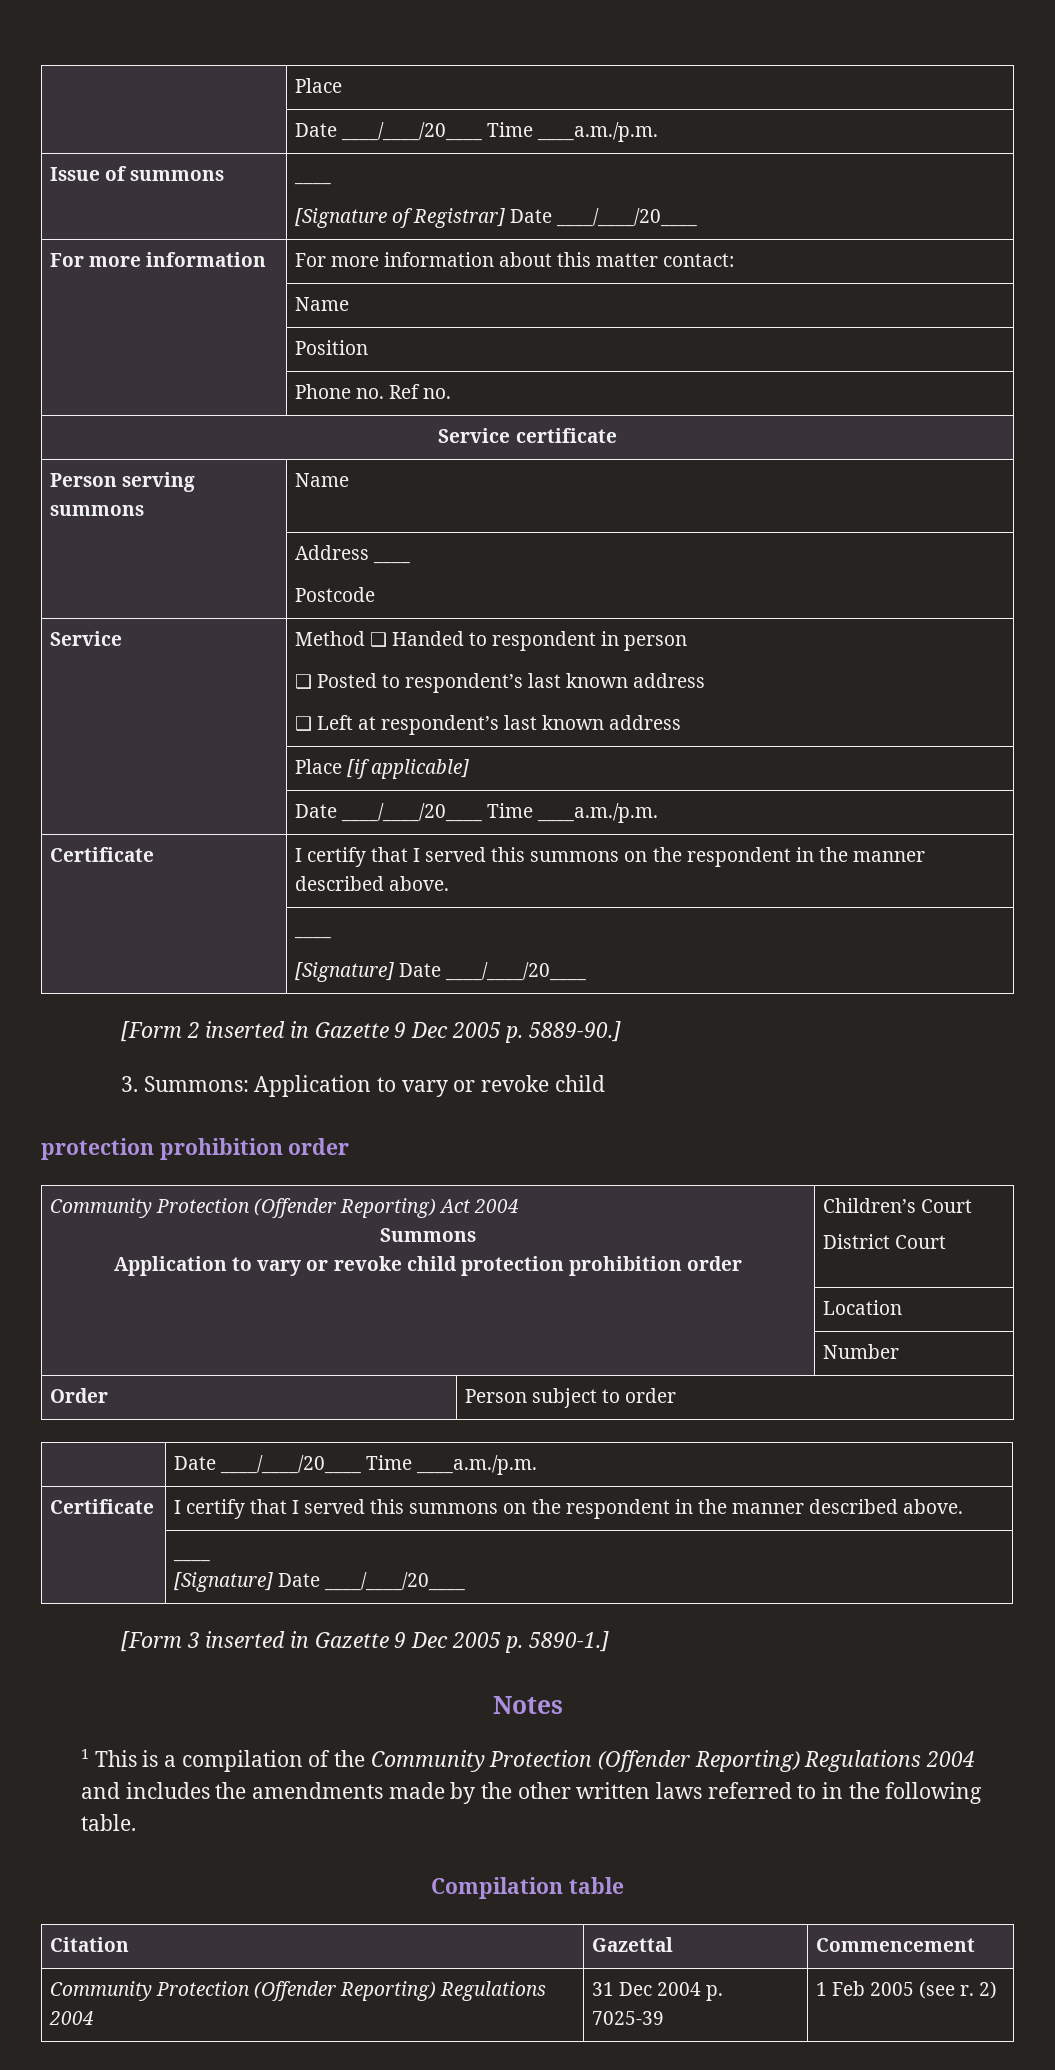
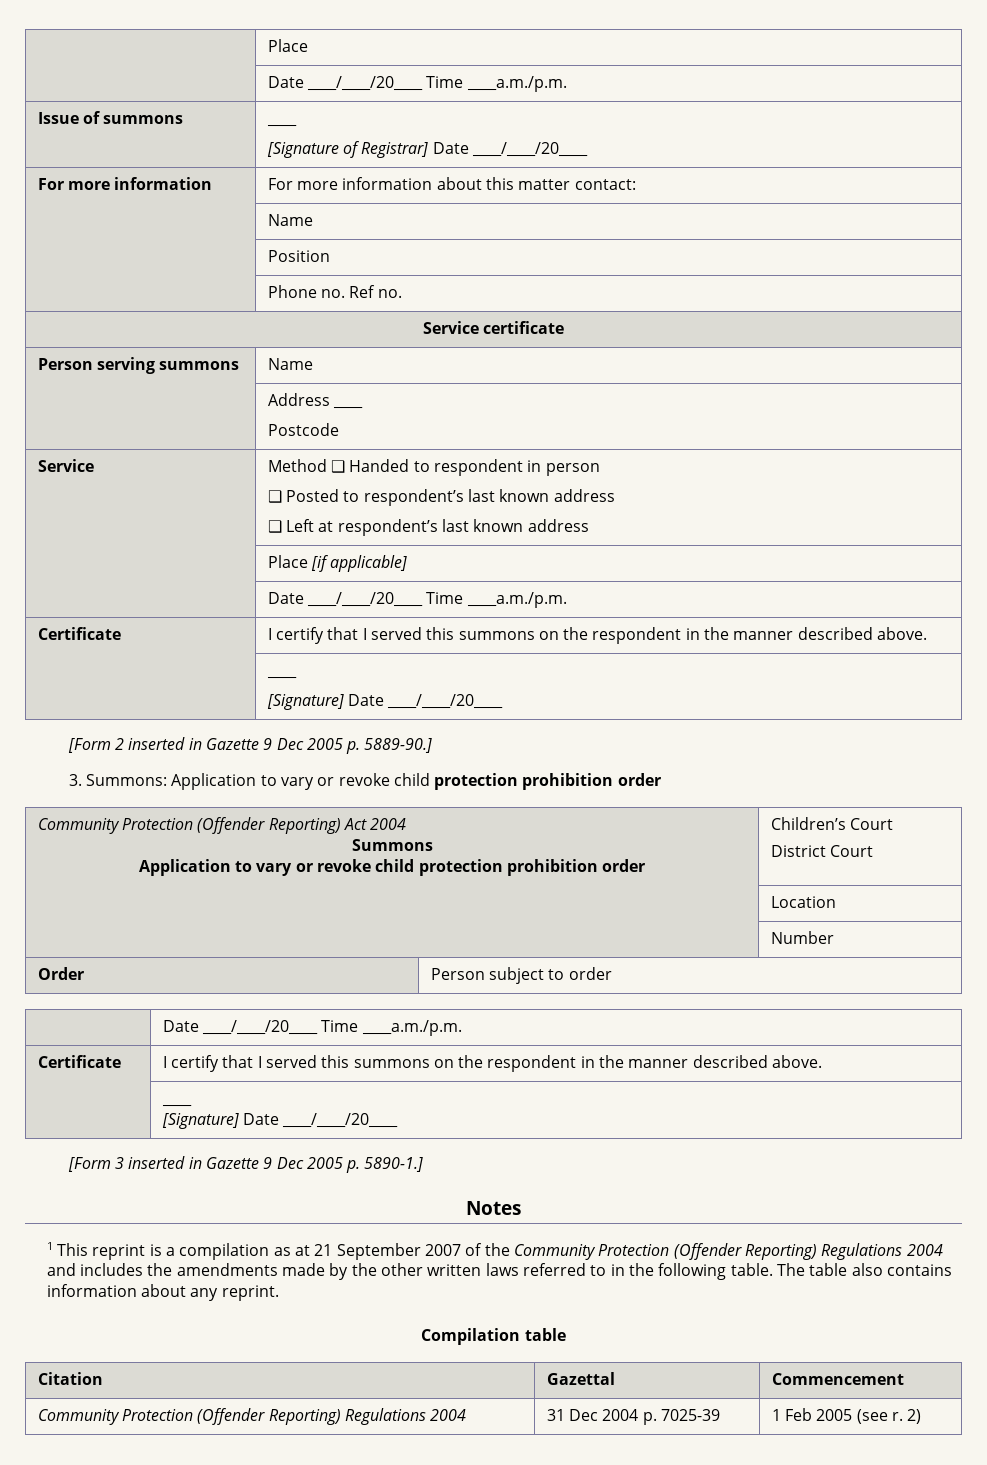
(605, 1083) // -> (430, 779) none
(137, 1758) none -> [92,1244,146,1260] reprint
(303, 1761) none -> [273,1243,461,1260] as at 21 September 2007
(136, 1822) none -> [776,1263,952,1276] [46,1284,279,1301] The table also contains information about any reprint.

